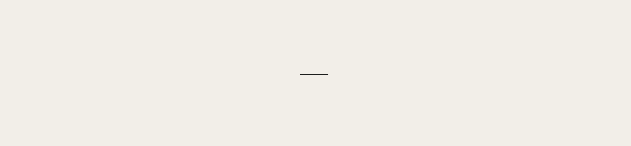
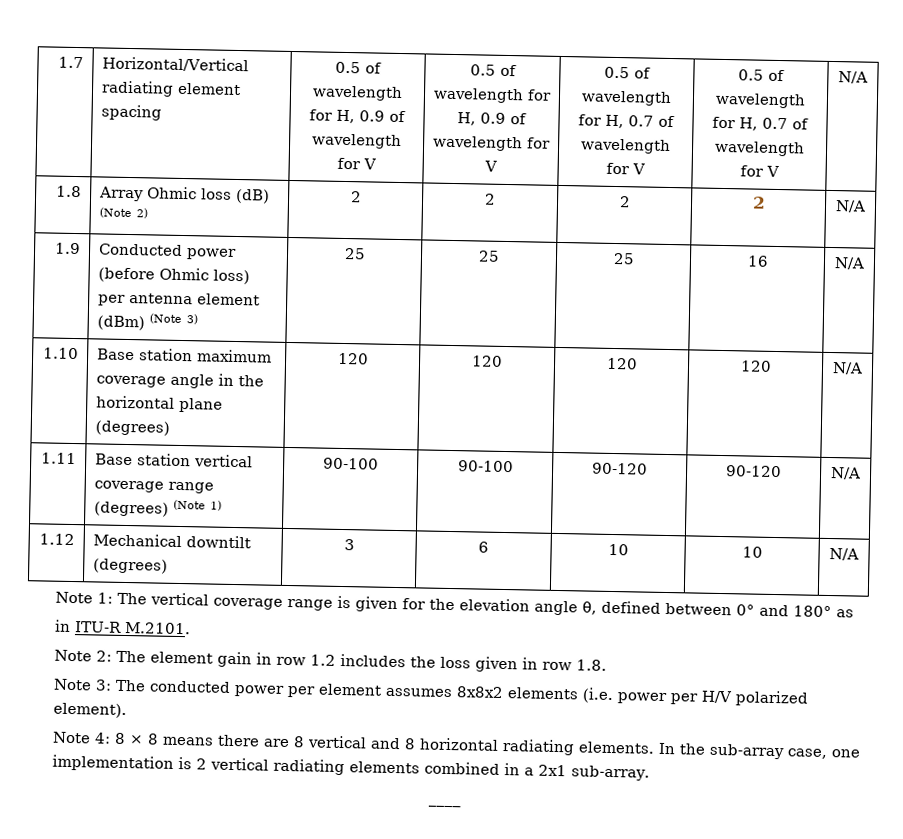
(300, 74) none -> [58,56,85,69] [101,56,249,73] [100,80,241,97] [100,104,162,121] [335,61,382,74] [312,85,403,102] [309,109,406,124] [312,133,402,150] [336,157,377,170] [469,64,517,77] [433,87,552,104] [457,112,527,126] [432,135,551,152] [483,160,498,172] [604,66,651,79] [581,90,672,107] [578,114,675,129] [580,138,671,154] [605,162,646,175] [738,69,785,82] [715,92,806,109] [712,116,809,131] [714,140,805,157] [739,165,780,178] [838,71,868,84] [56,185,83,198] [97,186,270,204] [98,207,148,219] [350,191,362,203] [484,193,496,205] [618,196,631,208] [751,196,766,209] [835,200,866,213] [55,242,82,255] [97,243,237,260] [97,267,250,285] [97,292,260,306] [96,313,198,331] [343,247,366,260] [478,250,500,262] [612,252,635,265] [746,255,769,267] [834,257,865,270] [43,347,80,360] [96,348,272,363] [95,373,264,389] [95,395,223,413] [94,420,170,436] [337,352,369,365] [471,355,503,367] [605,357,638,370] [739,360,772,372] [832,362,863,375] [41,452,78,465] [94,453,253,468] [93,480,214,494] [93,499,222,517] [323,457,379,470] [457,460,514,473] [592,462,648,475] [726,465,782,478] [830,467,861,480] [39,533,76,546] [92,533,251,549] [92,558,168,574] [343,539,355,551] [478,541,489,553] [607,543,629,556] [741,546,763,558] [829,548,859,561] [55,591,855,618] [55,619,192,635] [54,649,608,673] [53,678,810,707] [53,702,128,719] [52,731,861,760] [52,754,651,781] 1.7 | Horizontal/Vertical radiating element spacing | 0.5 of wavelength for H, 0.9 of wavelength for V | 0.5 of wavelength for H, 0.9 of wavelength for V | 0.5 of wavelength for H, 0.7 of wavelength for V | 0.5 of wavelength for H, 0.7 of wavelength for V | N/A // 1.8 | Array Ohmic loss (dB) (Note 2) | 2 | 2 | 2 | 2 | N/A // 1.9 | Conducted power (before Ohmic loss) per antenna element (dBm) (Note 3) | 25 | 25 | 25 | 16 | N/A // 1.10 | Base station maximum coverage angle in the horizontal plane (degrees) | 120 | 120 | 120 | 120 | N/A // 1.11 | Base station vertical coverage range (degrees) (Note 1) | 90-100 | 90-100 | 90-120 | 90-120 | N/A // 1.12 | Mechanical downtilt (degrees) | 3 | 6 | 10 | 10 | N/A // Note 1: The vertical coverage range is given for the elevation angle θ, defined between 0° and 180° as // in ITU-R M.2101. // Note 2: The element gain in row 1.2 includes the loss given in row 1.8. // Note 3: The conducted power per element assumes 8x8x2 elements (i.e. power per H/V polarized element). // Note 4: 8 × 8 means there are 8 vertical and 8 horizontal radiating elements. In the sub-array case, one implementation is 2 vertical radiating elements combined in a 2x1 sub-array. //

